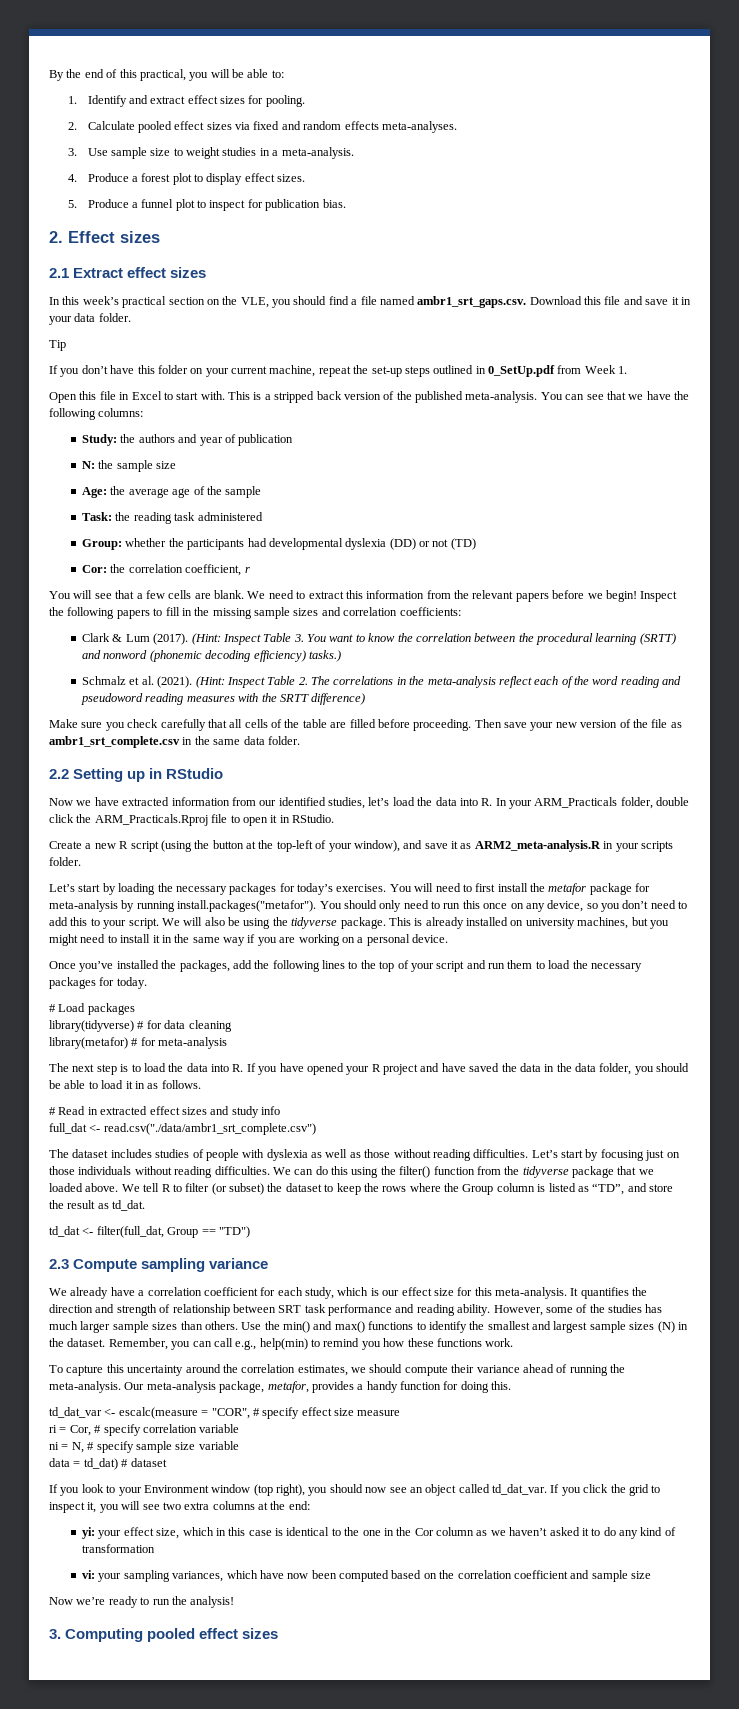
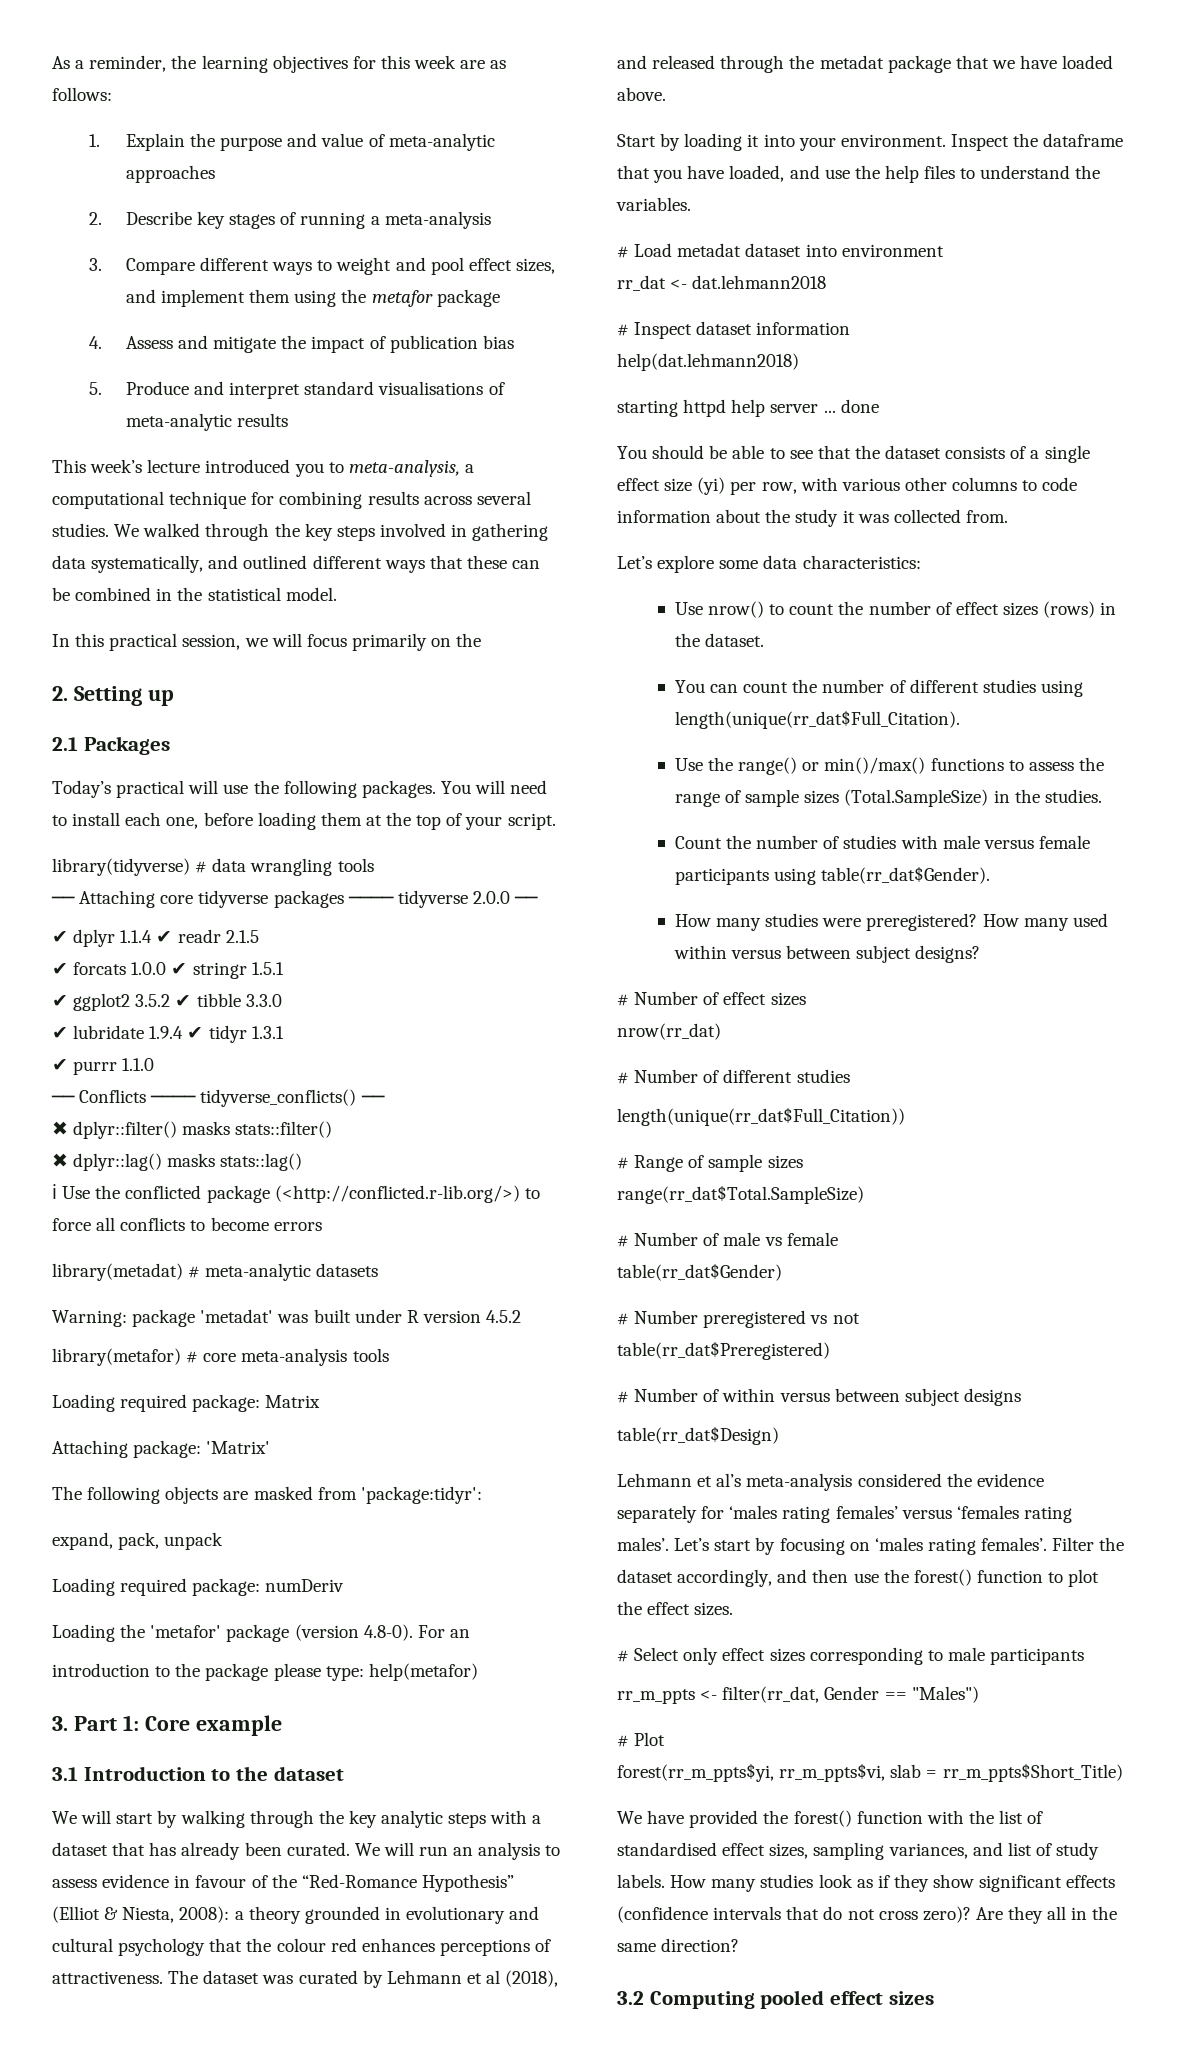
[49,69,284,81] [68,95,305,107] [68,121,457,133] [68,147,354,159] [68,173,306,185] [68,199,346,211] [49,231,160,243] [49,267,207,278] [49,296,691,308] [49,313,131,325] [49,340,66,351] [49,365,628,377] [49,391,689,403] [49,408,144,420] [82,434,294,446] [82,460,177,472] [82,486,262,498] [82,512,263,524] [82,538,476,550] [82,564,250,576] [49,590,678,602] [49,607,461,619] [82,633,676,645] [82,650,341,662] [82,676,682,688] [81,693,366,705] [49,719,682,731] [49,736,300,748] [49,768,224,782] [49,797,690,809] [49,814,334,826] [49,840,673,852] [49,857,81,866] [49,883,651,895] [49,900,688,912] [49,917,669,929] [49,934,448,946] [49,960,642,972] [49,977,147,989] [49,1003,135,1015] [49,1020,232,1032] [49,1037,228,1049] [49,1063,690,1075] [49,1080,201,1089] [49,1106,280,1118] [49,1123,316,1135] [49,1149,680,1161] [49,1166,654,1178] [49,1183,673,1195] [49,1200,146,1211] [49,1226,250,1238] [49,1258,269,1272] [49,1287,648,1299] [49,1304,663,1316] [49,1321,688,1333] [49,1338,514,1350] [49,1364,625,1376] [49,1381,512,1393] [49,1407,401,1419] [49,1424,240,1436] [49,1441,239,1453] [49,1458,167,1470] [49,1484,661,1496] [49,1501,310,1513] [82,1527,676,1539] [82,1544,156,1553] [82,1570,652,1582] [49,1596,235,1608] [49,1629,61,1639] By the end of this practical, you will be able to: // 1. Identify and extract effect sizes for pooling. // 2. Calculate pooled effect sizes via fixed and random effects meta-analyses. // 3. Use sample size to weight studies in a meta-analysis. // 4. Produce a forest plot to display effect sizes. // 5. Produce a funnel plot to inspect for publication bias. // 2. Effect sizes // 2.1 Extract effect sizes // In this week’s practical section on the VLE, you should find a file named ambr1_srt_gaps.csv. Download this file and save it in your data folder. // Tip // If you don’t have this folder on your current machine, repeat the set-up steps outlined in 0_SetUp.pdf from Week 1. // Open this file in Excel to start with. This is a stripped back version of the published meta-analysis. You can see that we have the following columns: // Study: the authors and year of publication // N: the sample size // Age: the average age of the sample // Task: the reading task administered // Group: whether the participants had developmental dyslexia (DD) or not (TD) // Cor: the correlation coefficient, r // You will see that a few cells are blank. We need to extract this information from the relevant papers before we begin! Inspect the following papers to fill in the missing sample sizes and correlation coefficients: // Clark & Lum (2017). (Hint: Inspect Table 3. You want to know the correlation between the procedural learning (SRTT) and nonword (phonemic decoding efficiency) tasks.) // Schmalz et al. (2021). (Hint: Inspect Table 2. The correlations in the meta-analysis reflect each of the word reading and pseudoword reading measures with the SRTT difference) // Make sure you check carefully that all cells of the table are filled before proceeding. Then save your new version of the file as ambr1_srt_complete.csv in the same data folder. // 2.2 Setting up in RStudio // Now we have extracted information from our identified studies, let’s load the data into R. In your ARM_Practicals folder, double click the ARM_Practicals.Rproj file to open it in RStudio. // Create a new R script (using the button at the top-left of your window), and save it as ARM2_meta-analysis.R in your scripts folder. // Let’s start by loading the necessary packages for today’s exercises. You will need to first install the metafor package for meta-analysis by running install.packages("metafor"). You should only need to run this once on any device, so you don’t need to add this to your script. We will also be using the tidyverse package. This is already installed on university machines, but you might need to install it in the same way if you are working on a personal device. // Once you’ve installed the packages, add the following lines to the top of your script and run them to load the necessary packages for today. // # Load packages // library(tidyverse) # for data cleaning // library(metafor) # for meta-analysis // The next step is to load the data into R. If you have opened your R project and have saved the data in the data folder, you should be able to load it in as follows. // # Read in extracted effect sizes and study info // full_dat <- read.csv("./data/ambr1_srt_complete.csv") // The dataset includes studies of people with dyslexia as well as those without reading difficulties. Let’s start by focusing just on those individuals without reading difficulties. We can do this using the filter() function from the tidyverse package that we loaded above. We tell R to filter (or subset) the dataset to keep the rows where the Group column is listed as “TD”, and store the result as td_dat. // td_dat <- filter(full_dat, Group == "TD") // 2.3 Compute sampling variance // We already have a correlation coefficient for each study, which is our effect size for this meta-analysis. It quantifies the direction and strength of relationship between SRT task performance and reading ability. However, some of the studies has much larger sample sizes than others. Use the min() and max() functions to identify the smallest and largest sample sizes (N) in the dataset. Remember, you can call e.g., help(min) to remind you how these functions work. // To capture this uncertainty around the correlation estimates, we should compute their variance ahead of running the meta-analysis. Our meta-analysis package, metafor, provides a handy function for doing this. // td_dat_var <- escalc(measure = "COR", # specify effect size measure // ri = Cor, # specify correlation variable // ni = N, # specify sample size variable // data = td_dat) # dataset // If you look to your Environment window (top right), you should now see an object called td_dat_var. If you click the grid to inspect it, you will see two extra columns at the end: // yi: your effect size, which in this case is identical to the one in the Cor column as we haven’t asked it to do any kind of transformation // vi: your sampling variances, which have now been computed based on the correlation coefficient and sample size // Now we’re ready to run the analysis! // 3. -> [52,55,507,73] [52,87,112,101] [88,133,495,151] [125,165,215,183] [88,211,491,229] [88,257,555,275] [125,289,500,307] [88,335,514,353] [88,381,505,399] [125,413,289,431] [52,459,474,477] [52,491,531,509] [52,523,549,541] [52,555,541,573] [52,587,337,601] [52,633,482,651] [52,686,174,706] [52,736,170,755] [52,780,548,798] [52,812,556,830] [52,858,374,876] [51,890,539,908] [52,929,259,947] [52,962,284,979] [52,993,282,1011] [52,1025,284,1043] [52,1058,155,1075] [51,1089,385,1107] [52,1121,333,1139] [52,1153,303,1171] [52,1184,540,1203] [52,1217,322,1231] [52,1263,379,1281] [52,1309,522,1327] [52,1348,389,1366] [52,1394,321,1412] [52,1440,271,1458] [52,1486,482,1504] [52,1532,224,1550] [52,1578,345,1596] [52,1624,470,1642] [52,1663,478,1681] [52,1715,282,1736] [52,1766,344,1781] [52,1810,542,1828] [52,1842,561,1860] [52,1874,514,1892] [52,1906,540,1924] [52,1938,552,1956] [52,1970,559,1988] [617,55,1114,73] [617,87,666,101] [617,133,1124,151] [617,165,1101,183] [616,197,691,211] [617,243,944,258] [617,275,827,291] [617,321,851,339] [617,353,799,371] [617,399,879,417] [617,445,1090,463] [617,477,1078,495] [617,509,1008,527] [617,555,921,573] [674,601,1117,618] [674,633,765,647] [674,679,1083,697] [674,710,960,729] [674,757,1104,775] [674,789,1102,807] [674,835,1090,849] [674,866,991,885] [674,913,1108,931] [673,945,981,963] [617,991,806,1006] [617,1023,721,1040] [617,1069,850,1084] [617,1107,905,1126] [617,1154,803,1172] [617,1185,864,1204] [617,1232,838,1247] [617,1263,782,1281] [617,1310,860,1328] [617,1341,830,1360] [617,1388,1021,1406] [617,1426,779,1445] [617,1473,1044,1491] [617,1505,1072,1523] [617,1537,1125,1555] [617,1569,1100,1587] [617,1601,734,1616] [617,1647,1085,1665] [617,1686,979,1704] [617,1732,666,1747] [617,1763,1123,1782] [617,1810,1044,1828] [617,1842,1100,1860] [617,1874,1116,1892] [617,1906,1118,1924] [617,1938,740,1952] [617,1991,644,2005] As a reminder, the learning objectives for this week are as follows: // 1. Explain the purpose and value of meta-analytic approaches // 2. Describe key stages of running a meta-analysis // 3. Compare different ways to weight and pool effect sizes, and implement them using the metafor package // 4. Assess and mitigate the impact of publication bias // 5. Produce and interpret standard visualisations of meta-analytic results // This week’s lecture introduced you to meta-analysis, a computational technique for combining results across several studies. We walked through the key steps involved in gathering data systematically, and outlined different ways that these can be combined in the statistical model. // In this practical session, we will focus primarily on the // 2. Setting up // 2.1 Packages // Today’s practical will use the following packages. You will need to install each one, before loading them at the top of your script. // library(tidyverse) # data wrangling tools // ── Attaching core tidyverse packages ──── tidyverse 2.0.0 ── // ✔ dplyr 1.1.4 ✔ readr 2.1.5 // ✔ forcats 1.0.0 ✔ stringr 1.5.1 // ✔ ggplot2 3.5.2 ✔ tibble 3.3.0 // ✔ lubridate 1.9.4 ✔ tidyr 1.3.1 // ✔ purrr 1.1.0 // ── Conflicts ──── tidyverse_conflicts() ── // ✖ dplyr::filter() masks stats::filter() // ✖ dplyr::lag() masks stats::lag() // ℹ Use the conflicted package (<http://conflicted.r-lib.org/>) to force all conflicts to become errors // library(metadat) # meta-analytic datasets // Warning: package 'metadat' was built under R version 4.5.2 // library(metafor) # core meta-analysis tools // Loading required package: Matrix // Attaching package: 'Matrix' // The following objects are masked from 'package:tidyr': // expand, pack, unpack // Loading required package: numDeriv // Loading the 'metafor' package (version 4.8-0). For an // introduction to the package please type: help(metafor) // 3. Part 1: Core example // 3.1 Introduction to the dataset // We will start by walking through the key analytic steps with a dataset that has already been curated. We will run an analysis to assess evidence in favour of the “Red-Romance Hypothesis” (Elliot & Niesta, 2008): a theory grounded in evolutionary and cultural psychology that the colour red enhances perceptions of attractiveness. The dataset was curated by Lehmann et al (2018), and released through the metadat package that we have loaded above. // Start by loading it into your environment. Inspect the dataframe that you have loaded, and use the help files to understand the variables. // # Load metadat dataset into environment // rr_dat <- dat.lehmann2018 // # Inspect dataset information // help(dat.lehmann2018) // starting httpd help server ... done // You should be able to see that the dataset consists of a single effect size (yi) per row, with various other columns to code information about the study it was collected from. // Let’s explore some data characteristics: // Use nrow() to count the number of effect sizes (rows) in the dataset. // You can count the number of different studies using length(unique(rr_dat$Full_Citation). // Use the range() or min()/max() functions to assess the range of sample sizes (Total.SampleSize) in the studies. // Count the number of studies with male versus female participants using table(rr_dat$Gender). // How many studies were preregistered? How many used within versus between subject designs? // # Number of effect sizes // nrow(rr_dat) // # Number of different studies // length(unique(rr_dat$Full_Citation)) // # Range of sample sizes // range(rr_dat$Total.SampleSize) // # Number of male vs female // table(rr_dat$Gender) // # Number preregistered vs not // table(rr_dat$Preregistered) // # Number of within versus between subject designs // table(rr_dat$Design) // Lehmann et al’s meta-analysis considered the evidence separately for ‘males rating females’ versus ‘females rating males’. Let’s start by focusing on ‘males rating females’. Filter the dataset accordingly, and then use the forest() function to plot the effect sizes. // # Select only effect sizes corresponding to male participants // rr_m_ppts <- filter(rr_dat, Gender == "Males") // # Plot // forest(rr_m_ppts$yi, rr_m_ppts$vi, slab = rr_m_ppts$Short_Title) // We have provided the forest() function with the list of standardised effect sizes, sampling variances, and list of study labels. How many studies look as if they show significant effects (confidence intervals that do not cross zero)? Are they all in the same direction? // 3.2

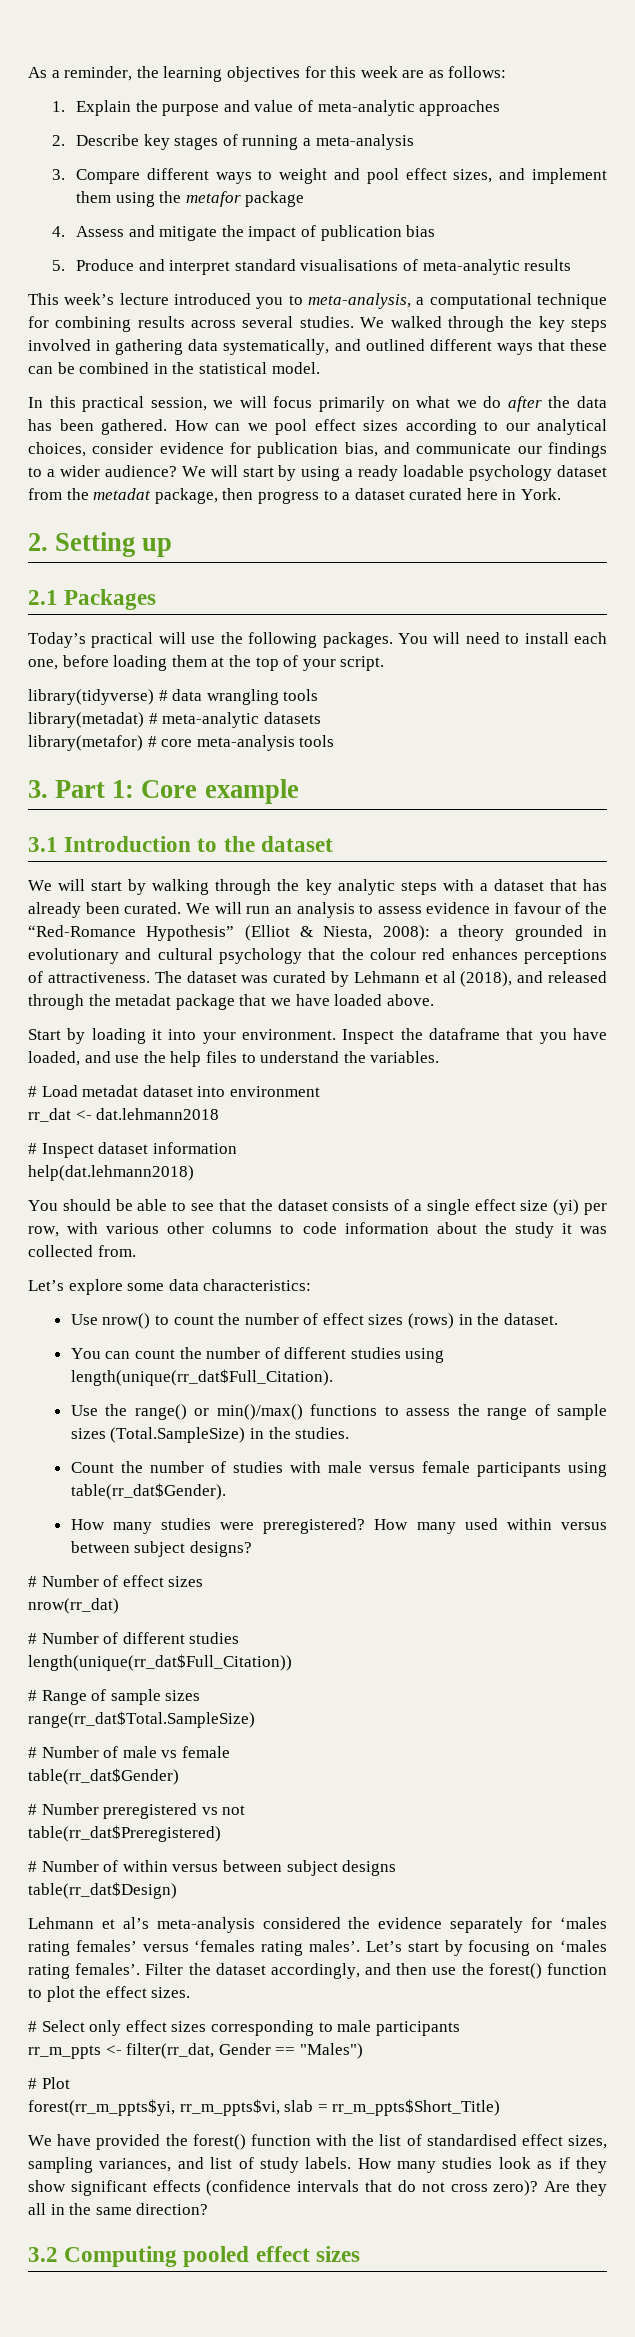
[456,633,482,647] the -> [416,396,607,412] [28,419,607,435] [28,442,607,458] [28,465,607,481] [28,488,562,504] what we do after the data has been gathered. How can we pool effect sizes according to our analytical choices, consider evidence for publication bias, and communicate our findings to a wider audience? We will start by using a ready loadable psychology dataset from the metadat package, then progress to a dataset curated here in York.
[51,890,539,908] [52,929,259,947] [52,962,284,979] [52,993,282,1011] [52,1025,284,1043] [52,1058,155,1075] [51,1089,385,1107] [52,1121,333,1139] [52,1153,303,1171] [52,1184,540,1203] [52,1217,322,1231] [52,1263,379,1281] [52,1309,522,1327] ── Attaching core tidyverse packages ──── tidyverse 2.0.0 ── // ✔ dplyr 1.1.4 ✔ readr 2.1.5 // ✔ forcats 1.0.0 ✔ stringr 1.5.1 // ✔ ggplot2 3.5.2 ✔ tibble 3.3.0 // ✔ lubridate 1.9.4 ✔ tidyr 1.3.1 // ✔ purrr 1.1.0 // ── Conflicts ──── tidyverse_conflicts() ── // ✖ dplyr::filter() masks stats::filter() // ✖ dplyr::lag() masks stats::lag() // ℹ Use the conflicted package (<http://conflicted.r-lib.org/>) to force all conflicts to become errors // library(metadat) # meta-analytic datasets // Warning: package 'metadat' was built under R version 4.5.2 -> [28,712,321,728] library(metadat) # meta-analytic datasets
[52,1394,321,1412] [52,1440,271,1458] [52,1486,482,1504] [52,1532,224,1550] [52,1578,345,1596] [52,1624,470,1642] [52,1663,478,1681] // Loading required package: Matrix // Attaching package: 'Matrix' // The following objects are masked from 'package:tidyr': // expand, pack, unpack // Loading required package: numDeriv // Loading the 'metafor' package (version 4.8-0). For an // introduction to the package please type: help(metafor) -> (335, 741) none
[617,399,879,417] // starting httpd help server ... done -> (194, 1173) none

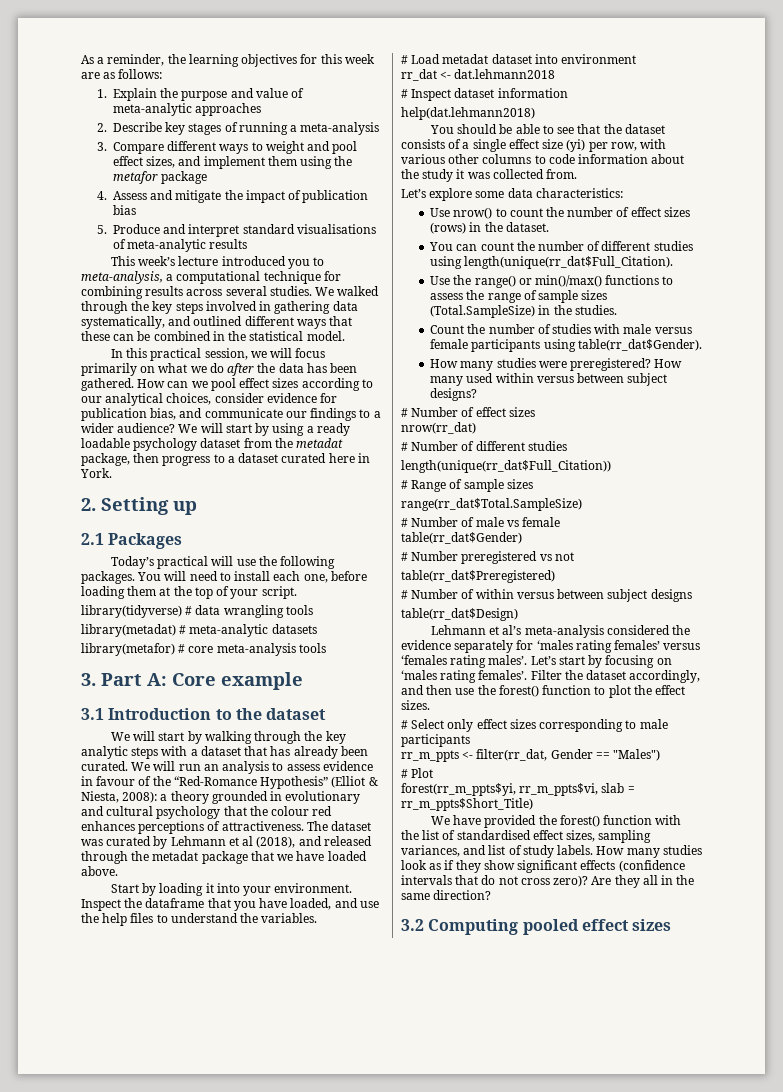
[112,780,135,798] 1: -> [147,673,167,686] A:

